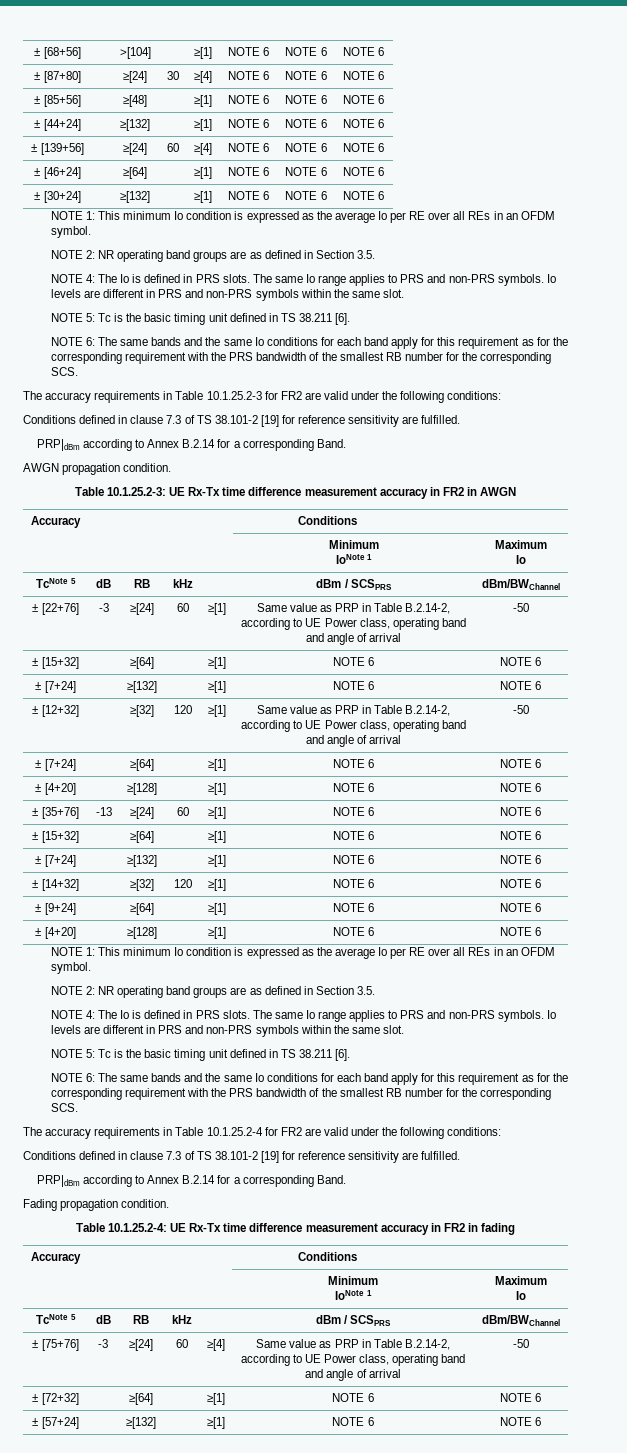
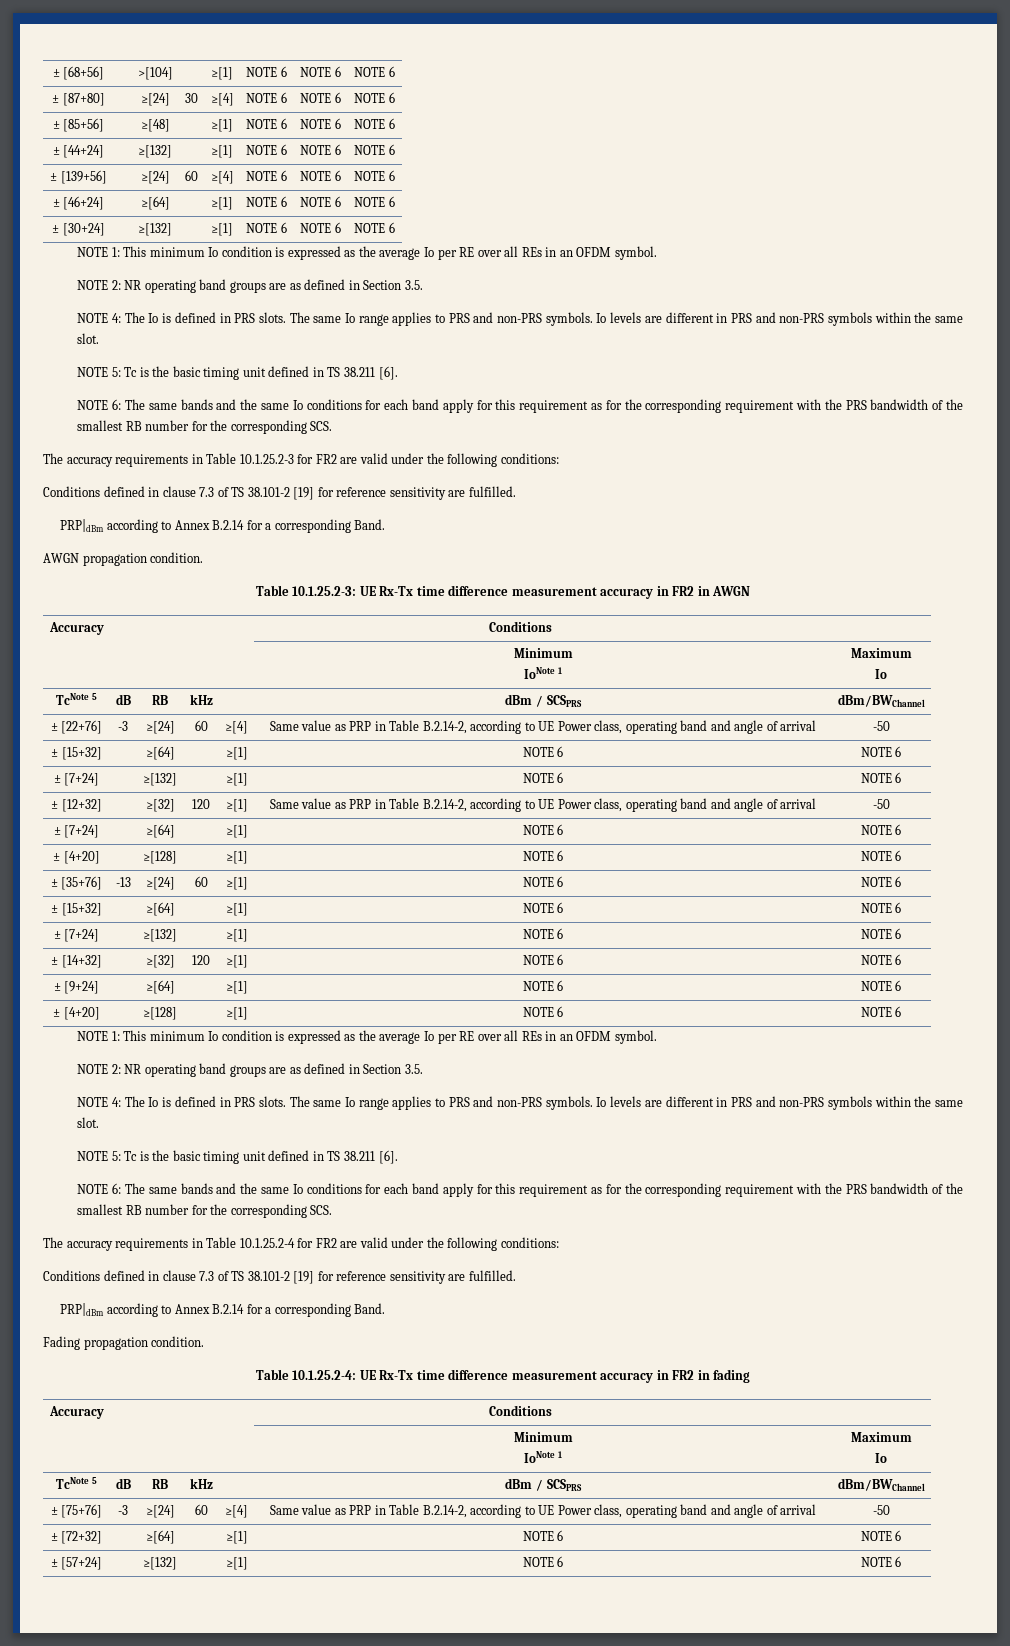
[208,603,226,615] ≥[1] -> [225,721,248,734] ≥[4]

